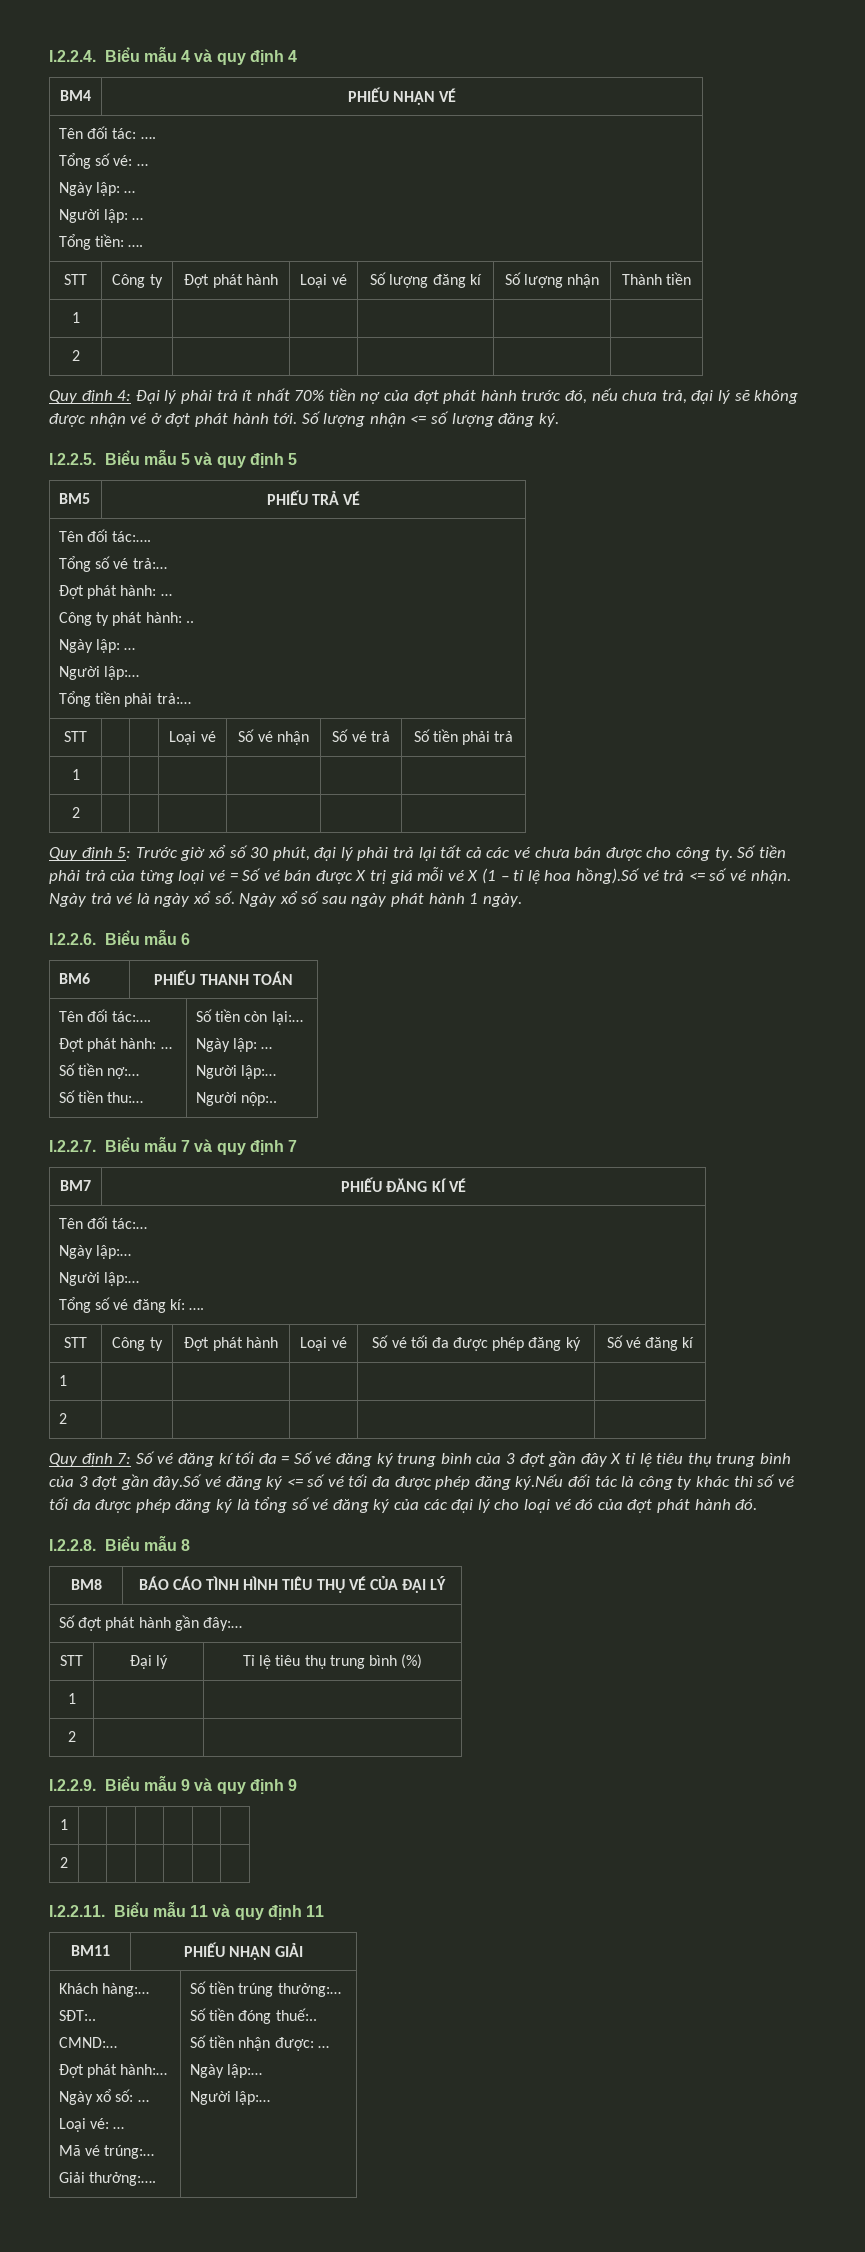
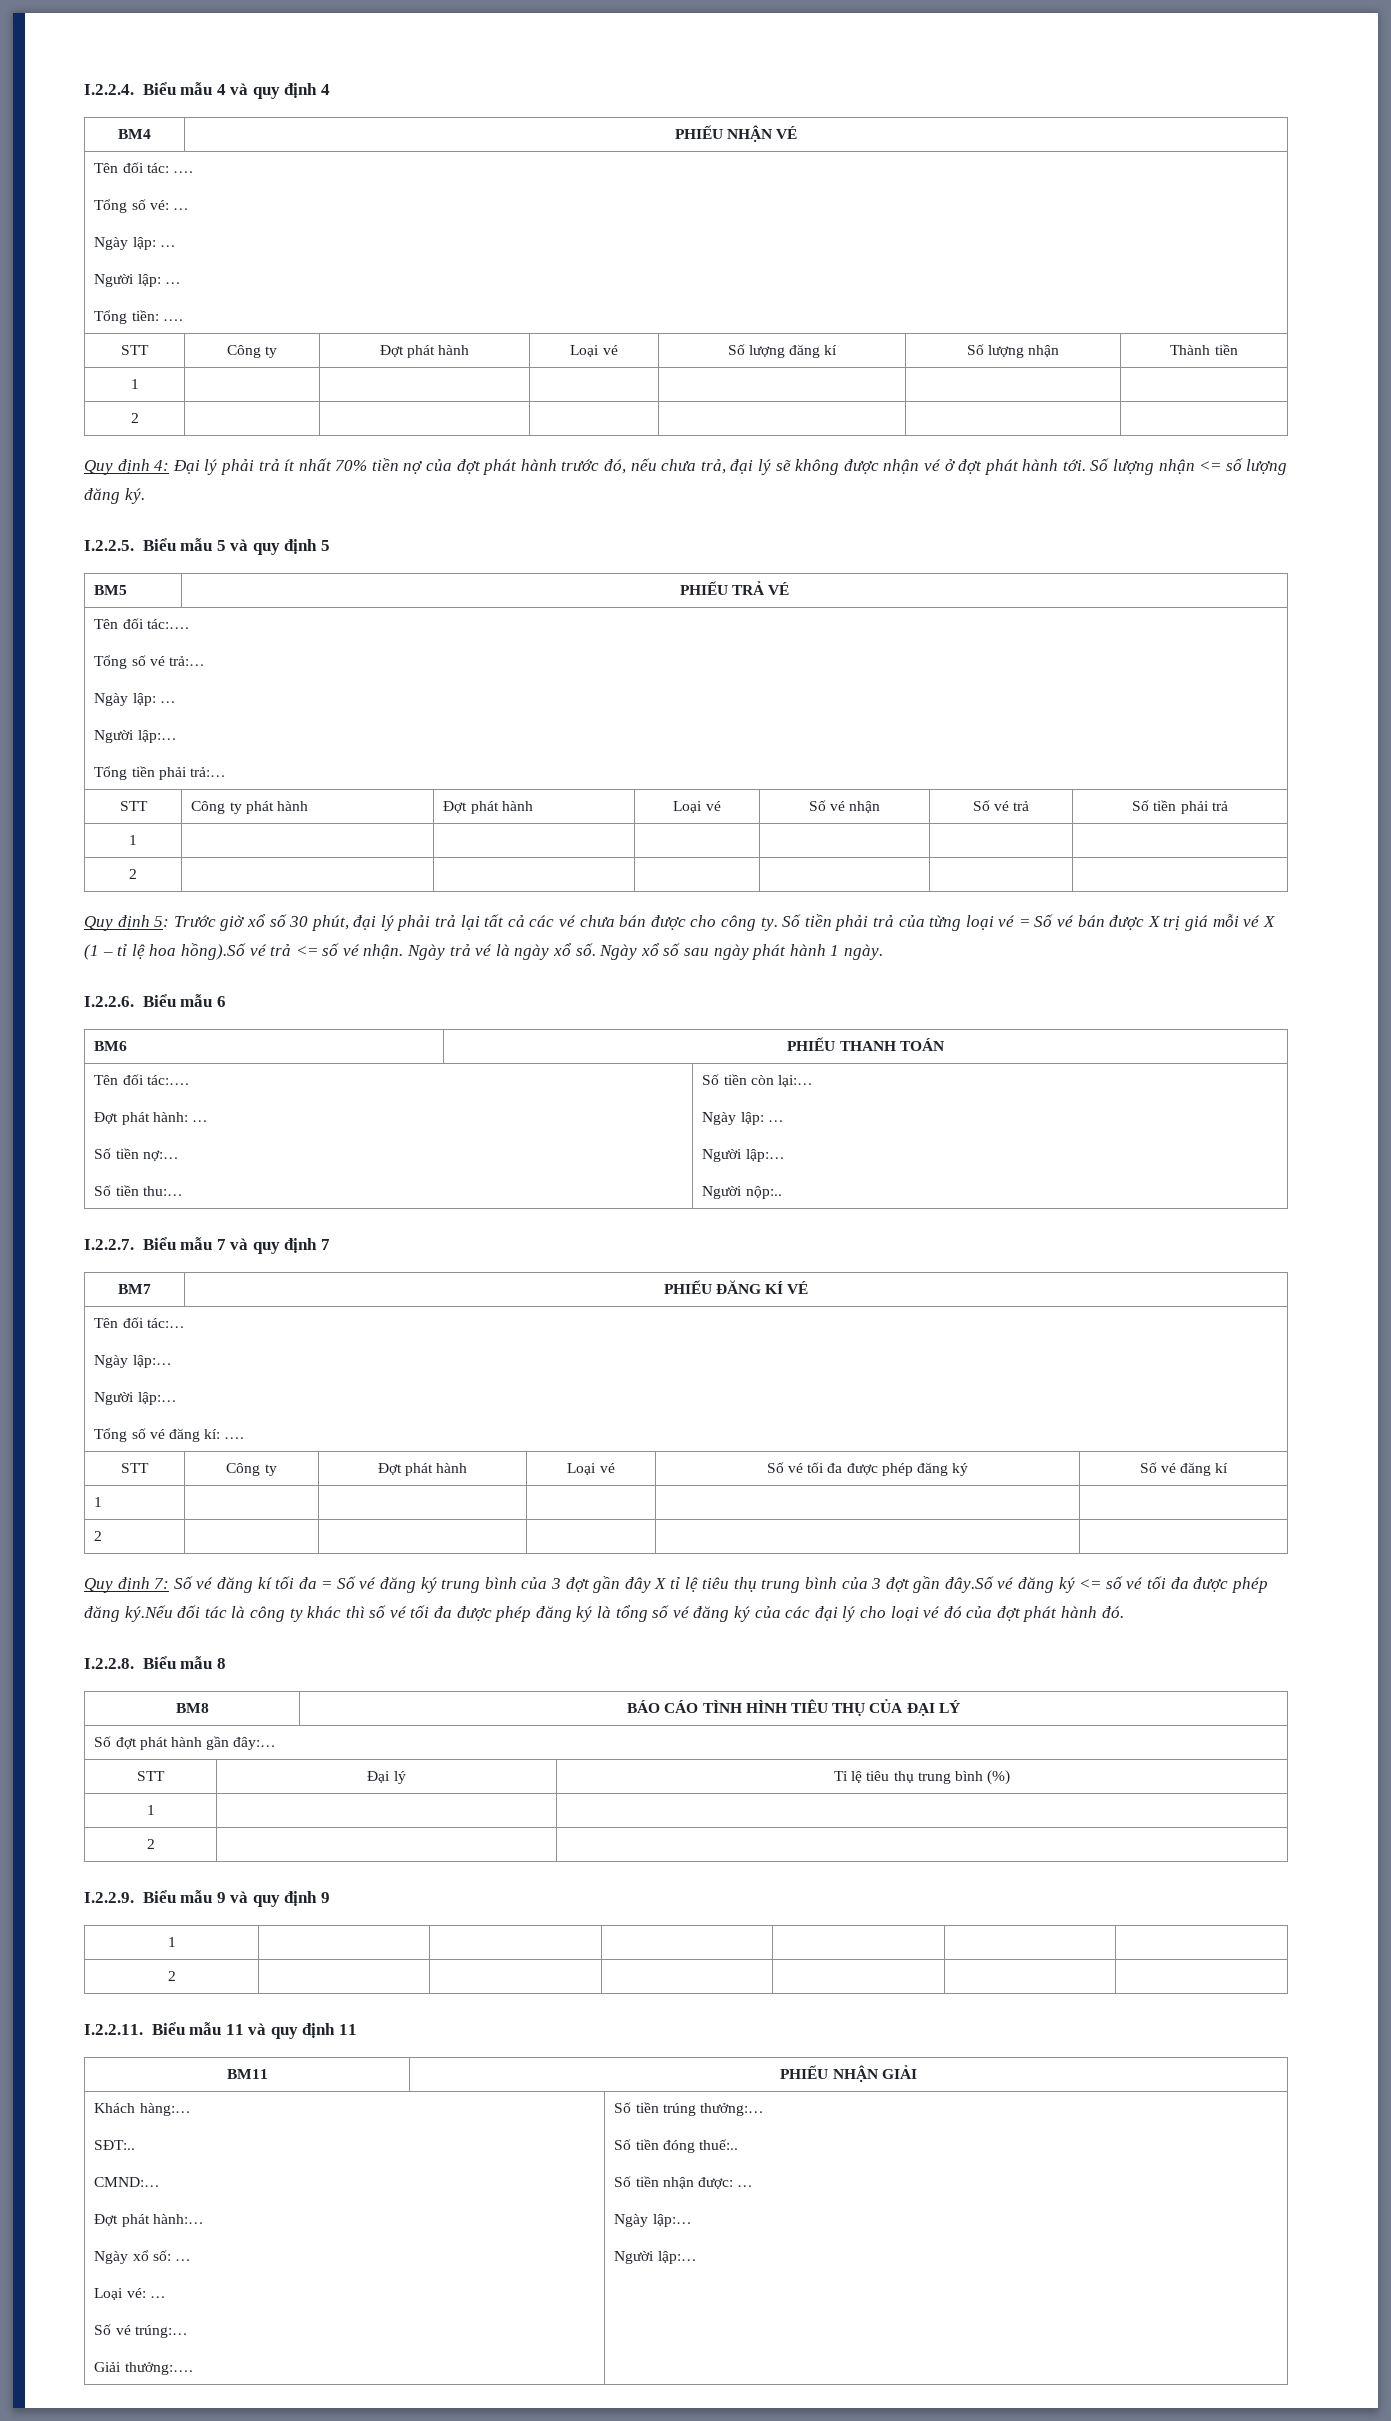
[59,585,172,599] [59,612,194,626] // Đợt phát hành: … // Công ty phát hành: .. -> (205, 661) none
(87, 736) | -> [191,801,308,814] [443,801,533,814] Công ty phát hành | Đợt phát hành
[348,1576,366,1590] VÉ -> (866, 1709) none
[59,2145,82,2156] Mã -> [94,2324,112,2335] Số

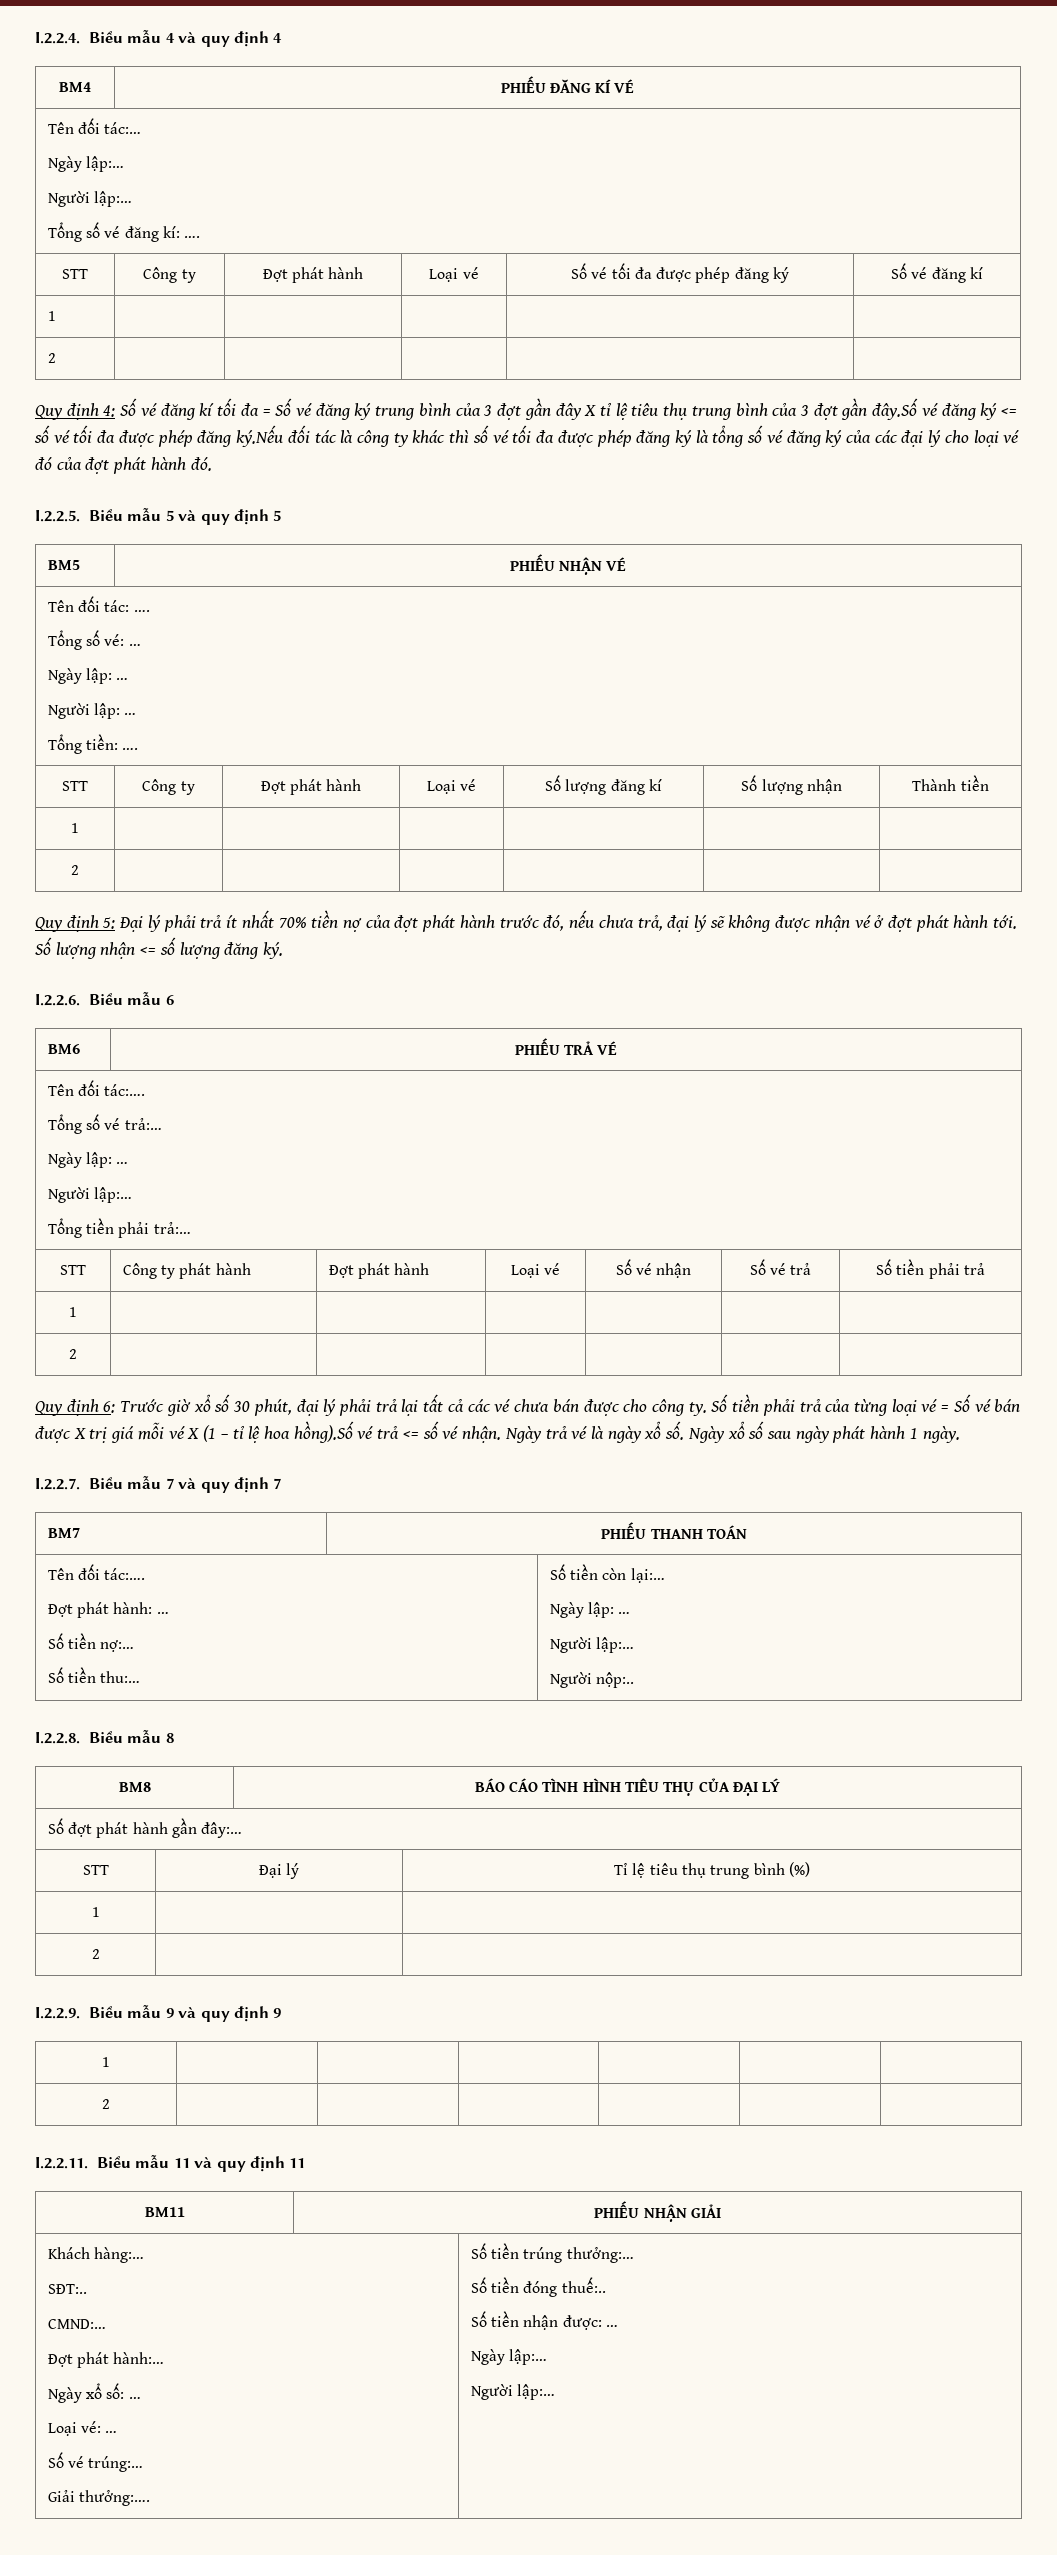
[674,125,798,142] [94,162,193,173] [94,199,189,213] [94,237,176,250] [94,274,181,287] [94,310,183,324] [121,345,149,355] [226,345,278,358] [379,345,470,358] [570,345,618,357] [727,344,838,358] [966,344,1060,358] [1170,344,1238,355] [130,379,139,389] [130,413,139,423] [84,458,1288,475] [84,488,145,504] [84,538,331,555] [94,585,128,595] [679,581,790,595] [94,618,189,629] [94,655,205,669] [94,693,176,706] [94,730,177,743] [94,766,226,780] [119,801,148,811] [191,801,308,814] [443,801,533,814] [673,801,721,813] [808,800,881,813] [972,800,1030,811] [1132,800,1228,814] [129,835,137,845] [129,869,137,879] [84,914,1275,931] [84,943,883,960] [84,994,226,1007] [94,1041,128,1051] [787,1037,944,1051] [94,1074,189,1085] [94,1112,208,1125] [94,1148,179,1161] [94,1185,183,1196] [702,1074,813,1087] [702,1112,784,1125] [702,1149,785,1162] [702,1186,782,1199] [84,1237,331,1254] [118,1284,151,1294] | PHIẾU NHẬN VÉ // Tên đối tác: …. // Tổng số vé: … // Ngày lập: … // Người lập: … // Tổng tiền: …. // STT | Công ty | Đợt phát hành | Loại vé | Số lượng đăng kí | Số lượng nhận | Thành tiền // 1 | | | | | | // 2 | | | | | | // Quy định 4: Đại lý phải trả ít nhất 70% tiền nợ của đợt phát hành trước đó, nếu chưa trả, đại lý sẽ không được nhận vé ở đợt phát hành tới. Số lượng nhận <= số lượng đăng ký. // I.2.2.5. Biểu mẫu 5 và quy định 5 // BM5 | PHIẾU TRẢ VÉ // Tên đối tác:…. // Tổng số vé trả:… // Ngày lập: … // Người lập:… // Tổng tiền phải trả:… // STT | Công ty phát hành | Đợt phát hành | Loại vé | Số vé nhận | Số vé trả | Số tiền phải trả // 1 | | | | | | // 2 | | | | | | // Quy định 5: Trước giờ xổ số 30 phút, đại lý phải trả lại tất cả các vé chưa bán được cho công ty. Số tiền phải trả của từng loại vé = Số vé bán được X trị giá mỗi vé X (1 – tỉ lệ hoa hồng).Số vé trả <= số vé nhận. Ngày trả vé là ngày xổ số. Ngày xổ số sau ngày phát hành 1 ngày. // I.2.2.6. Biểu mẫu 6 // BM6 | PHIẾU THANH TOÁN // Tên đối tác:…. // Đợt phát hành: … // Số tiền nợ:… // Số tiền thu:… | Số tiền còn lại:… // Ngày lập: … // Người lập:… // Người nộp:.. // I.2.2.7. Biểu mẫu 7 và quy định 7 // BM7 -> (91, 87) none
[154,1578,170,1589] 7: -> [103,405,116,417] 4:
(1124, 1612) none -> [35,508,282,525] [47,560,80,570] [509,554,627,575] [47,596,150,612] [47,630,141,650] [47,668,129,684] [47,703,137,719] [47,734,139,754] [62,781,88,791] [142,779,195,795] [260,779,362,795] [426,779,477,794] [545,775,662,795] [741,775,842,795] [912,775,989,791] [71,823,79,833] [71,865,79,875] [35,910,1018,932] [35,937,284,959] [35,992,174,1006] [47,1044,80,1054] [514,1038,618,1055] [47,1080,146,1096] [47,1114,162,1134] [47,1152,129,1168] [47,1187,132,1203] [47,1218,191,1238] [60,1265,86,1275] [122,1263,251,1279] [328,1263,430,1279] [510,1263,561,1278] [615,1259,692,1278] [749,1259,812,1275] [876,1259,985,1279] [69,1307,77,1317] [69,1349,77,1359] [35,1394,1021,1416] [35,1421,960,1443] [35,1476,282,1493] [47,1528,80,1538] [601,1522,747,1539] [47,1564,146,1580] [47,1602,169,1618] [47,1633,135,1652] [47,1667,141,1683] [549,1564,665,1583] [549,1602,631,1618] [549,1637,634,1653] [549,1672,634,1688] // I.2.2.5. Biểu mẫu 5 và quy định 5 // BM5 | PHIẾU NHẬN VÉ // Tên đối tác: …. // Tổng số vé: … // Ngày lập: … // Người lập: … // Tổng tiền: …. // STT | Công ty | Đợt phát hành | Loại vé | Số lượng đăng kí | Số lượng nhận | Thành tiền // 1 | | | | | | // 2 | | | | | | // Quy định 5: Đại lý phải trả ít nhất 70% tiền nợ của đợt phát hành trước đó, nếu chưa trả, đại lý sẽ không được nhận vé ở đợt phát hành tới. Số lượng nhận <= số lượng đăng ký. // I.2.2.6. Biểu mẫu 6 // BM6 | PHIẾU TRẢ VÉ // Tên đối tác:…. // Tổng số vé trả:… // Ngày lập: … // Người lập:… // Tổng tiền phải trả:… // STT | Công ty phát hành | Đợt phát hành | Loại vé | Số vé nhận | Số vé trả | Số tiền phải trả // 1 | | | | | | // 2 | | | | | | // Quy định 6: Trước giờ xổ số 30 phút, đại lý phải trả lại tất cả các vé chưa bán được cho công ty. Số tiền phải trả của từng loại vé = Số vé bán được X trị giá mỗi vé X (1 – tỉ lệ hoa hồng).Số vé trả <= số vé nhận. Ngày trả vé là ngày xổ số. Ngày xổ số sau ngày phát hành 1 ngày. // I.2.2.7. Biểu mẫu 7 và quy định 7 // BM7 | PHIẾU THANH TOÁN // Tên đối tác:…. // Đợt phát hành: … // Số tiền nợ:… // Số tiền thu:… | Số tiền còn lại:… // Ngày lập: … // Người lập:… // Người nộp:..

